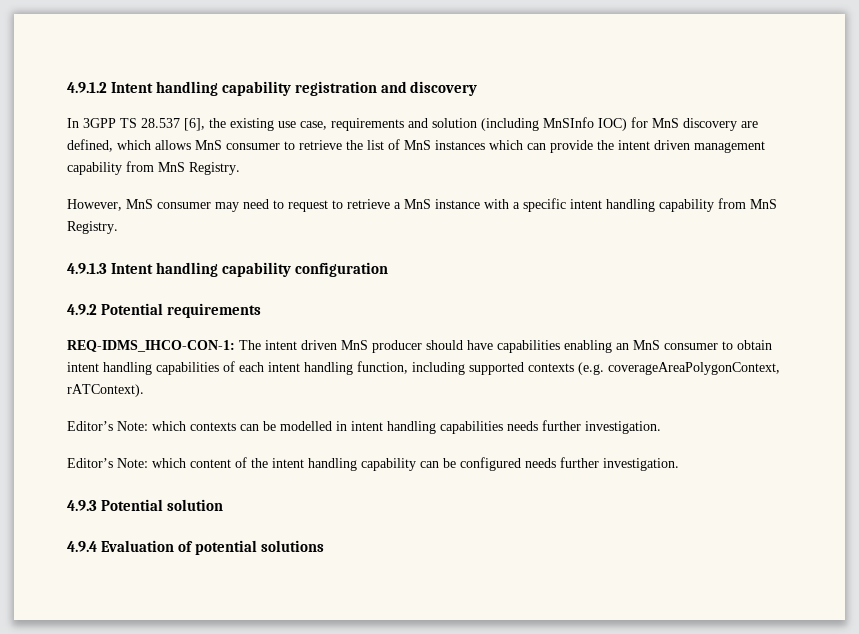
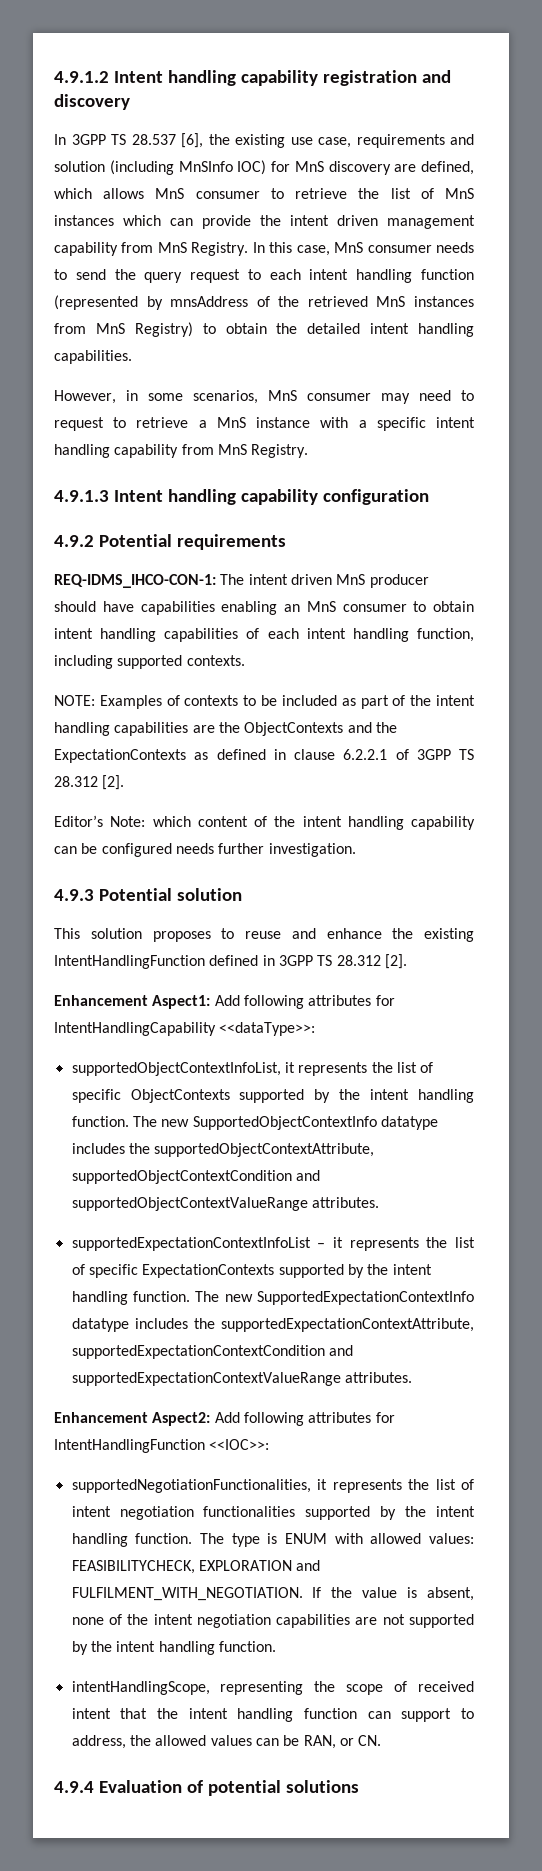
[67,199,122,211] // However, -> [252,242,475,256] [54,269,474,283] [54,295,474,310] [54,322,474,337] [54,350,132,364] [54,390,258,404] In this case, MnS consumer needs to send the query request to each intent handling function (represented by mnsAddress of the retrieved MnS instances from MnS Registry) to obtain the detailed intent handling capabilities. // However, in some scenarios,
[528,362,780,375] [67,384,144,397] [67,420,661,434] contexts (e.g. coverageAreaPolygonContext, rATContext). // Editor’s Note: which contexts can be modelled in intent handling capabilities needs further investigation. -> [186,655,245,666] [54,695,475,709] [54,722,397,736] [54,749,474,763] [54,775,125,790] contexts. // NOTE: Examples of contexts to be included as part of the intent handling capabilities are the ObjectContexts and the ExpectationContexts as defined in clause 6.2.2.1 of 3GPP TS 28.312 [2].
(223, 505) none -> [54,928,474,942] [54,954,407,969] [54,995,395,1009] [54,1022,316,1036] [71,1062,434,1076] [71,1089,474,1103] [71,1116,438,1130] [71,1143,375,1157] [71,1170,320,1184] [71,1197,379,1211] [71,1237,475,1251] [71,1264,432,1278] [71,1291,474,1305] [71,1318,474,1332] [71,1345,353,1359] [71,1372,412,1386] [54,1412,395,1426] [54,1439,270,1453] [71,1479,475,1493] [71,1506,475,1520] [71,1533,475,1547] [71,1560,321,1574] [71,1587,474,1601] [71,1614,475,1628] [71,1641,276,1655] [71,1681,474,1695] [71,1708,475,1722] [71,1735,382,1749] // This solution proposes to reuse and enhance the existing IntentHandlingFunction defined in 3GPP TS 28.312 [2]. // Enhancement Aspect1: Add following attributes for IntentHandlingCapability <<dataType>>: // supportedObjectContextInfoList, it represents the list of specific ObjectContexts supported by the intent handling function. The new SupportedObjectContextInfo datatype includes the supportedObjectContextAttribute, supportedObjectContextCondition and supportedObjectContextValueRange attributes. // supportedExpectationContextInfoList – it represents the list of specific ExpectationContexts supported by the intent handling function. The new SupportedExpectationContextInfo datatype includes the supportedExpectationContextAttribute, supportedExpectationContextCondition and supportedExpectationContextValueRange attributes. // Enhancement Aspect2: Add following attributes for IntentHandlingFunction <<IOC>>: // supportedNegotiationFunctionalities, it represents the list of intent negotiation functionalities supported by the intent handling function. The type is ENUM with allowed values: FEASIBILITYCHECK, EXPLORATION and FULFILMENT_WITH_NEGOTIATION. If the value is absent, none of the intent negotiation capabilities are not supported by the intent handling function. // intentHandlingScope, representing the scope of received intent that the intent handling function can support to address, the allowed values can be RAN, or CN.

